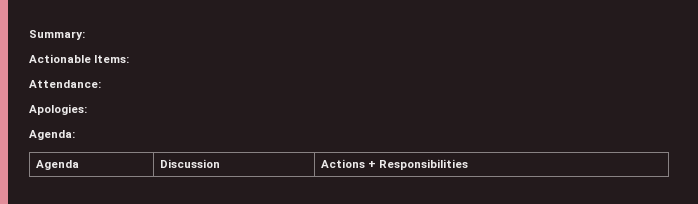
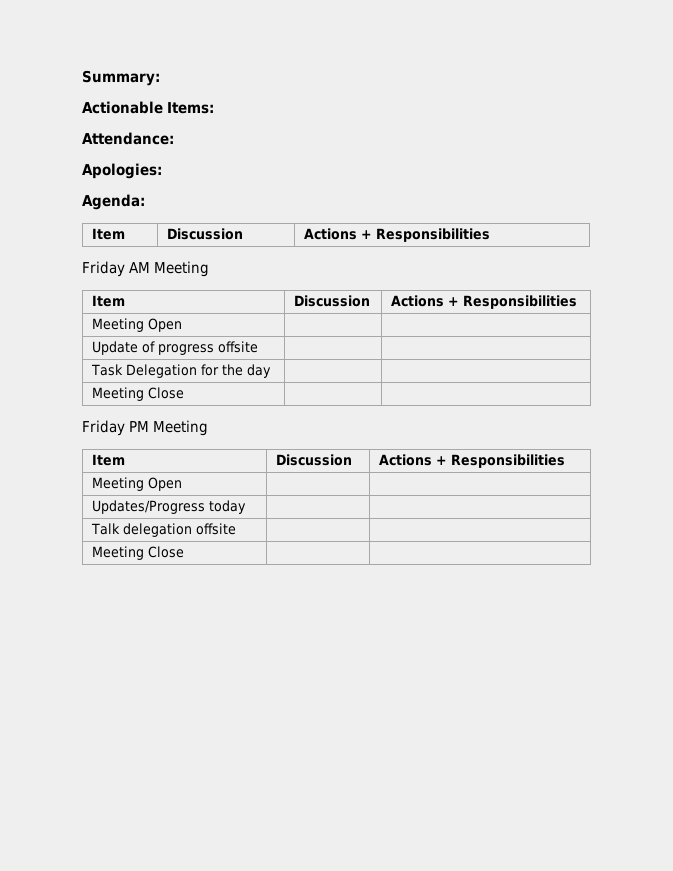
[35,160,79,170] [159,159,220,168] [320,159,469,170] Agenda | Discussion | Actions + Responsibilities -> [91,228,125,240] [166,228,243,240] [303,228,490,242] [82,261,210,277] [91,295,125,307] [293,295,370,307] [390,295,577,309] [91,318,182,332] [91,341,258,355] [90,364,271,378] [91,387,184,401] [82,420,209,436] [91,454,125,466] [275,454,352,466] [378,454,565,468] [91,477,182,491] [91,500,246,514] [90,523,236,537] [91,546,184,560] Item | Discussion | Actions + Responsibilities // Friday AM Meeting // Item | Discussion | Actions + Responsibilities // Meeting Open | | // Update of progress offsite | | // Task Delegation for the day | | // Meeting Close | | // Friday PM Meeting // Item | Discussion | Actions + Responsibilities // Meeting Open | | // Updates/Progress today | | // Talk delegation offsite | | // Meeting Close | |

